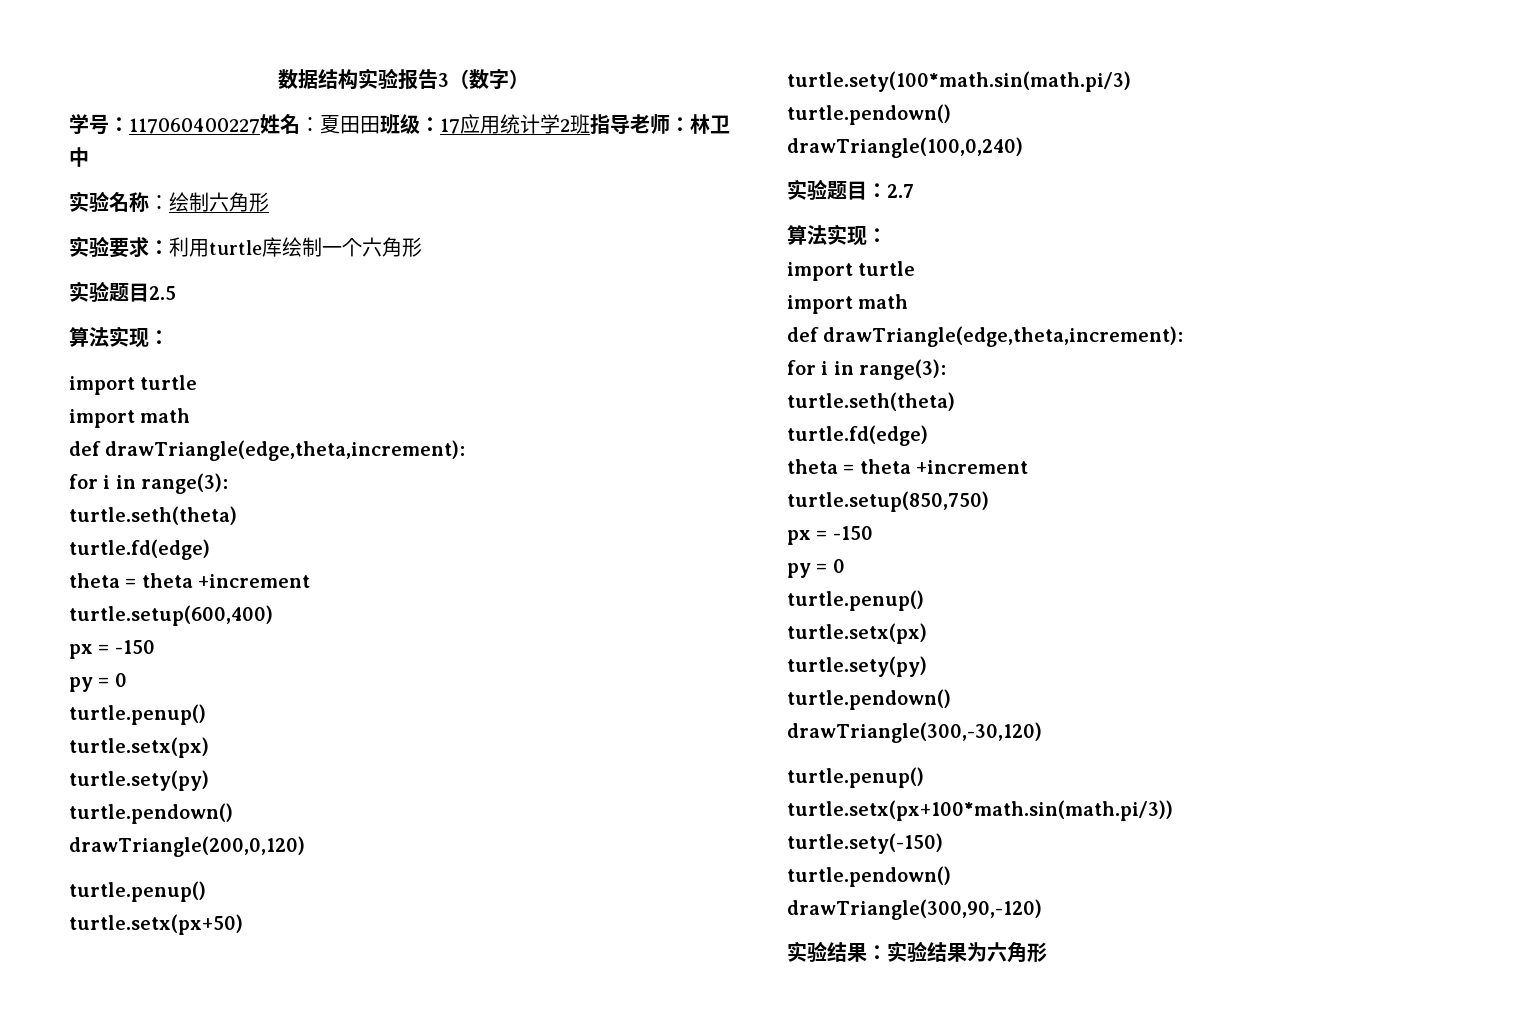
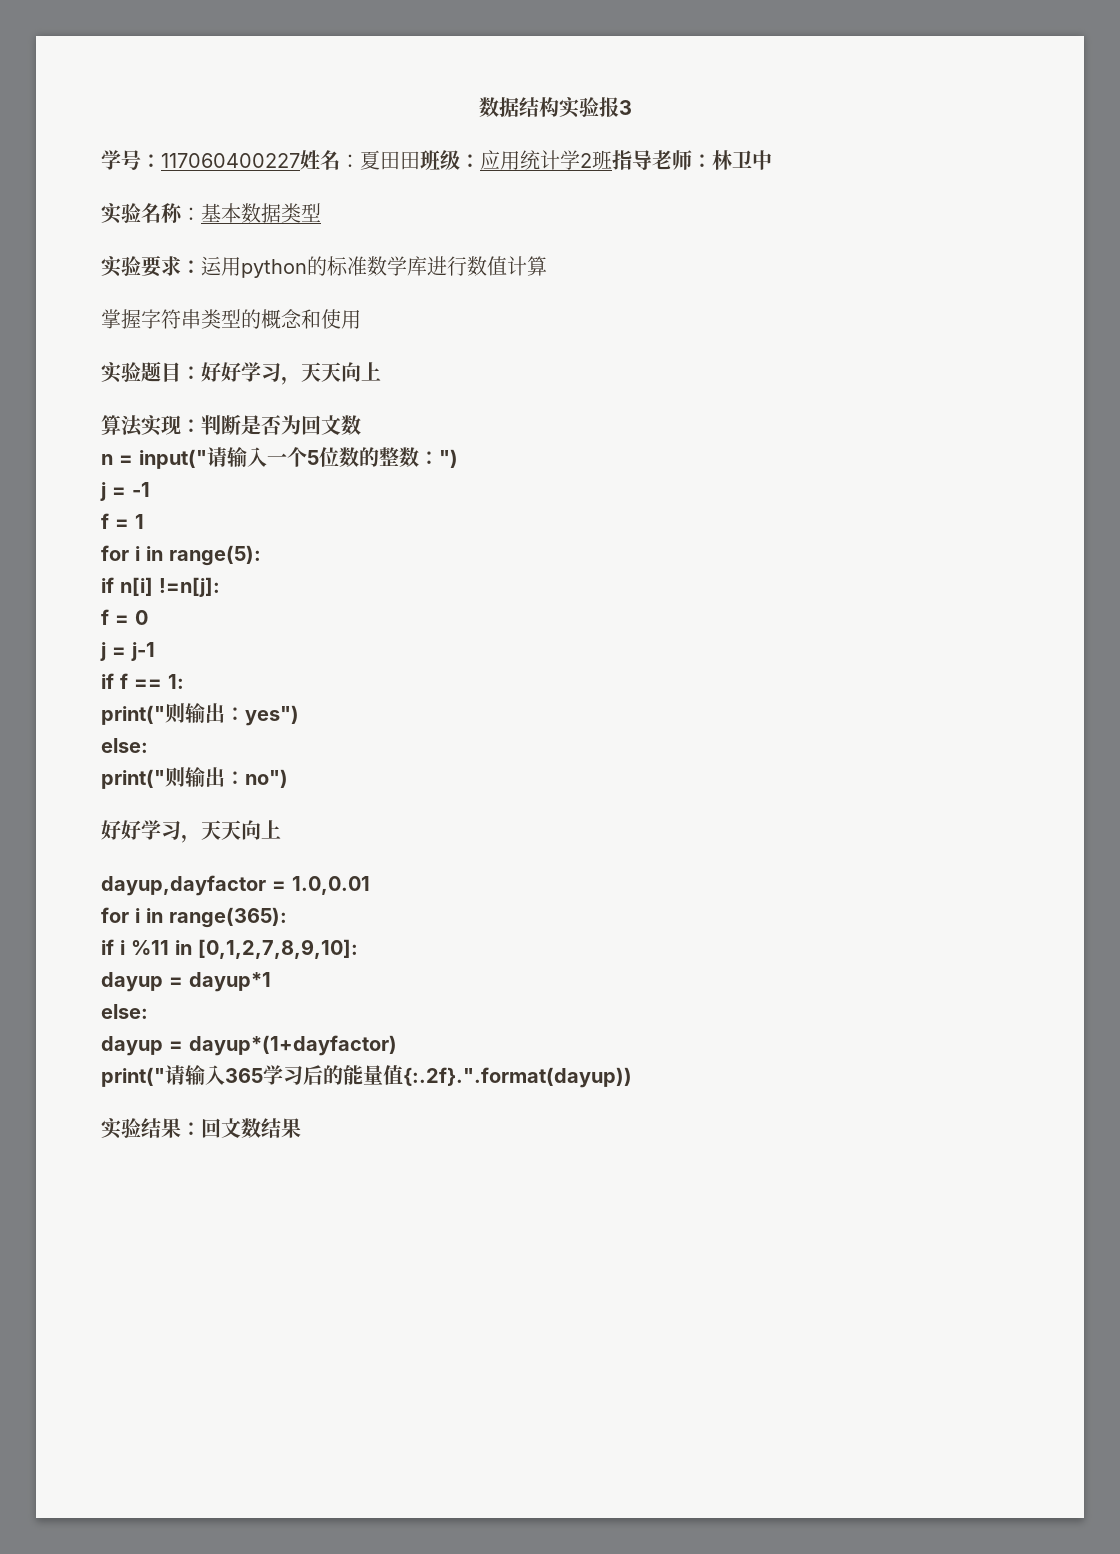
[418,69,438,89] 告 -> (619, 107) none
[449,69,529,89] （数字） -> (632, 107) none
[440,118,460,134] 17 -> (480, 161) none
[169,192,269,212] 绘制六角形 -> [201,203,321,223] 基本数据类型
[169,237,422,257] [69,281,176,302] [69,326,169,348] [69,375,198,395] [69,408,191,428] [69,440,466,461] [69,473,229,494] [69,506,237,525] [69,539,210,560] [69,573,311,588] [69,605,273,626] [69,640,155,659] [69,673,127,692] [69,704,206,725] [69,737,209,758] [69,770,209,791] [69,803,233,824] [69,836,305,857] [69,881,206,902] [69,914,243,935] [787,71,1131,92] [787,104,951,125] [787,137,1023,158] [787,179,914,200] [787,224,887,246] [787,261,916,281] [787,294,909,314] [787,326,1184,347] [787,359,947,380] [787,392,955,411] [787,425,928,446] [787,459,1029,474] [787,491,989,512] [787,526,873,545] [787,559,845,578] [787,590,924,611] [787,623,927,644] [787,656,927,677] [787,689,951,710] [787,722,1042,743] [787,767,924,788] [787,800,1173,821] [787,833,943,854] [787,866,951,887] [787,899,1042,920] 利用turtle库绘制一个六角形 // 实验题目2.5 // 算法实现： // import turtle // import math // def drawTriangle(edge,theta,increment): // for i in range(3): // turtle.seth(theta) // turtle.fd(edge) // theta = theta +increment // turtle.setup(600,400) // px = -150 // py = 0 // turtle.penup() // turtle.setx(px) // turtle.sety(py) // turtle.pendown() // drawTriangle(200,0,120) // turtle.penup() // turtle.setx(px+50) // turtle.sety(100*math.sin(math.pi/3) // turtle.pendown() // drawTriangle(100,0,240) // 实验题目：2.7 // 算法实现： // import turtle // import math // def drawTriangle(edge,theta,increment): // for i in range(3): // turtle.seth(theta) // turtle.fd(edge) // theta = theta +increment // turtle.setup(850,750) // px = -150 // py = 0 // turtle.penup() // turtle.setx(px) // turtle.sety(py) // turtle.pendown() // drawTriangle(300,-30,120) // turtle.penup() // turtle.setx(px+100*math.sin(math.pi/3)) // turtle.sety(-150) // turtle.pendown() // drawTriangle(300,90,-120) -> [201,256,547,278] [101,309,361,329] [101,361,381,385] [101,414,361,437] [101,446,458,469] [100,482,150,501] [101,513,144,529] [101,545,261,566] [101,577,220,597] [101,609,148,625] [100,642,155,661] [101,673,184,689] [101,702,299,726] [101,738,148,753] [101,766,288,789] [101,820,281,843] [101,875,370,896] [101,907,287,928] [101,939,358,959] [101,972,271,992] [101,1004,148,1019] [101,1035,397,1056] [101,1064,632,1088] 运用python的标准数学库进行数值计算 // 掌握字符串类型的概念和使用 // 实验题目：好好学习，天天向上 // 算法实现：判断是否为回文数 // n = input("请输入一个5位数的整数：") // j = -1 // f = 1 // for i in range(5): // if n[i] !=n[j]: // f = 0 // j = j-1 // if f == 1: // print("则输出：yes") // else: // print("则输出：no") // 好好学习，天天向上 // dayup,dayfactor = 1.0,0.01 // for i in range(365): // if i %11 in [0,1,2,7,8,9,10]: // dayup = dayup*1 // else: // dayup = dayup*(1+dayfactor) // print("请输入365学习后的能量值{:.2f}.".format(dayup))
[887,941,1047,963] 实验结果为六角形 -> [201,1118,301,1138] 回文数结果

